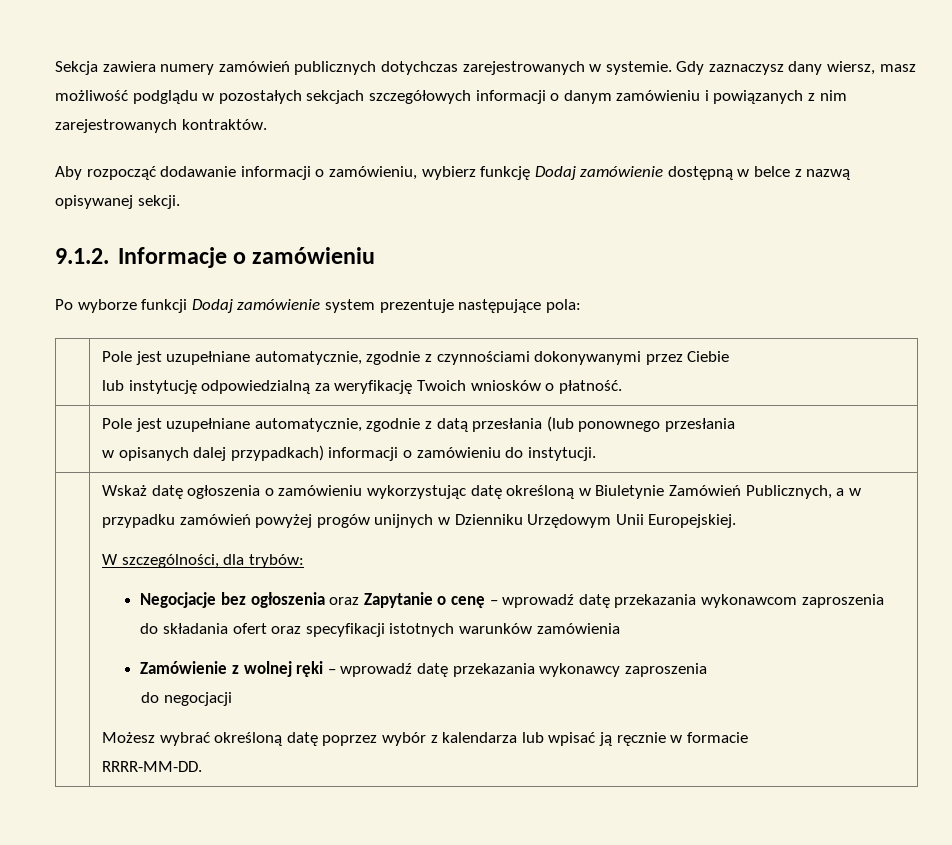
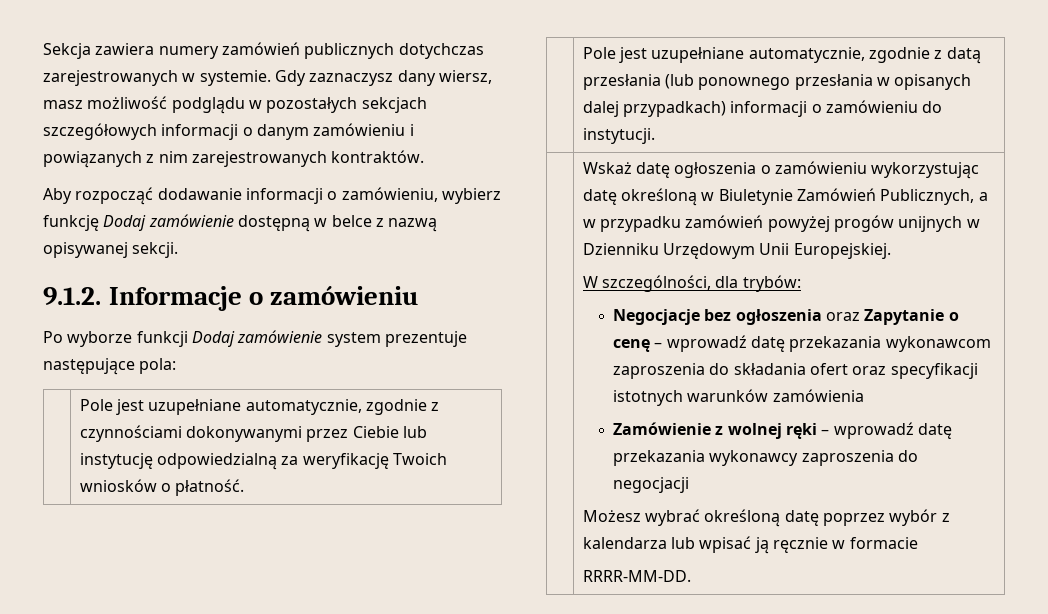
(730, 356) // -> (399, 432) none
(735, 425) // -> (873, 82) none
(707, 670) // -> (894, 458) none

